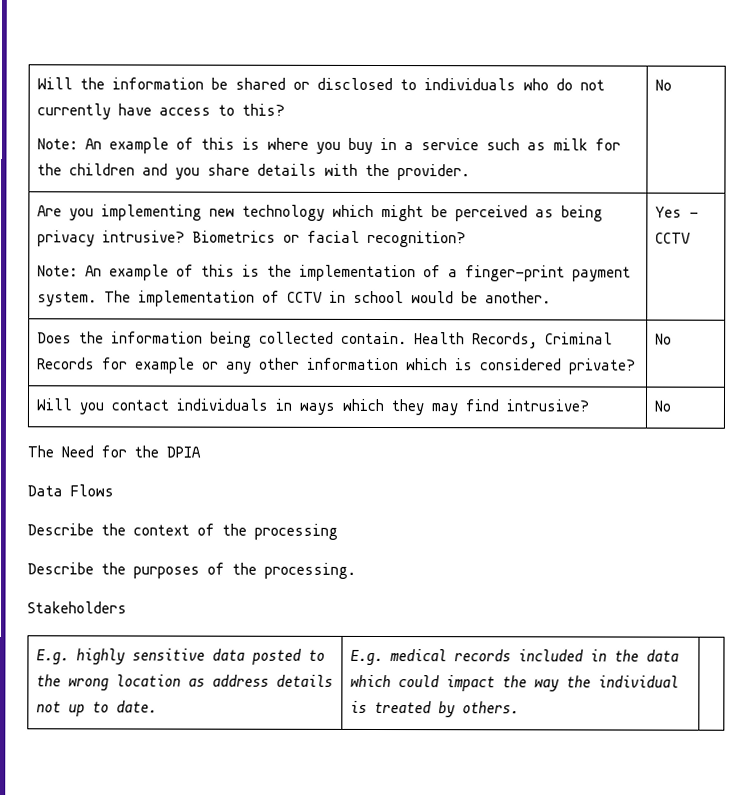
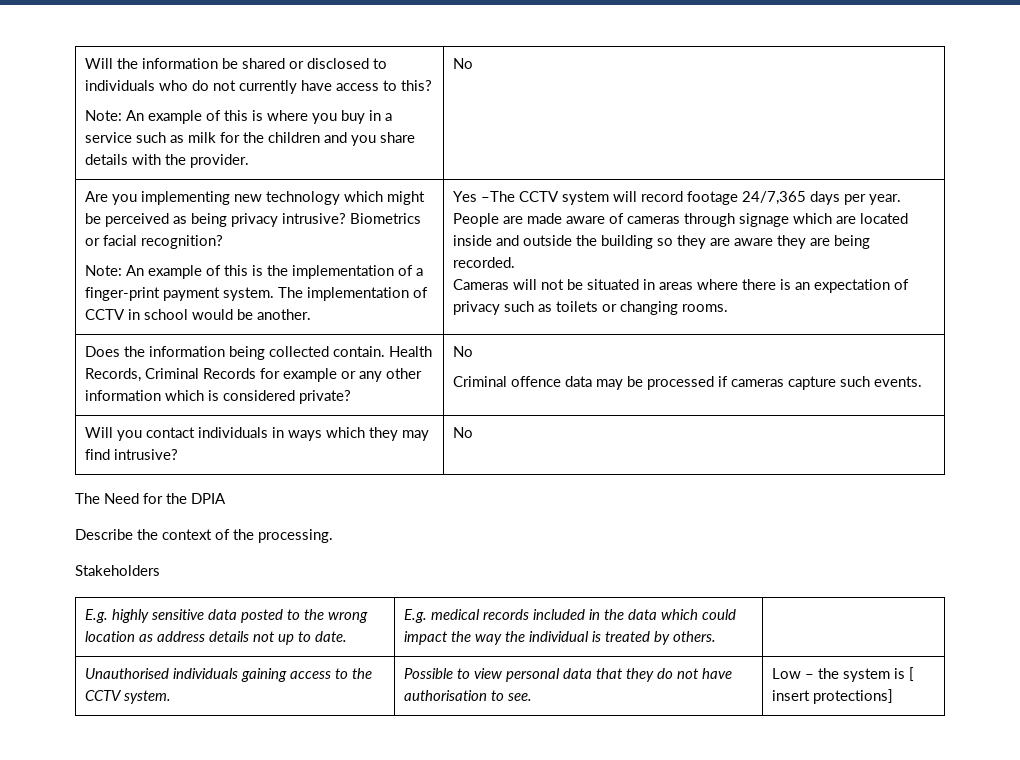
[688,211,699,218] [654,232,691,244] - CCTV -> [480,191,901,205] [452,213,908,227] [452,235,870,249] [452,257,515,268] [452,279,909,293] [452,301,728,315] –The CCTV system will record footage 24/7,365 days per year. People are made aware of cameras through signage which are located inside and outside the building so they are aware they are being recorded. // Cameras will not be situated in areas where there is an expectation of privacy such as toilets or changing rooms.
(672, 339) none -> [452,376,922,390] // Criminal offence data may be processed if cameras capture such events.
[27,484,114,497] // Data Flows -> (226, 498) none
[254,523,338,540] [27,562,257,579] processing // Describe the purposes of the -> (254, 534) none
(519, 707) none -> [84,668,372,682] [84,690,171,704] [403,668,732,682] [403,690,532,701] [771,667,914,682] [771,689,893,704] // Unauthorised individuals gaining access to the CCTV system. | Possible to view personal data that they do not have authorisation to see. | Low – the system is [ insert protections]

